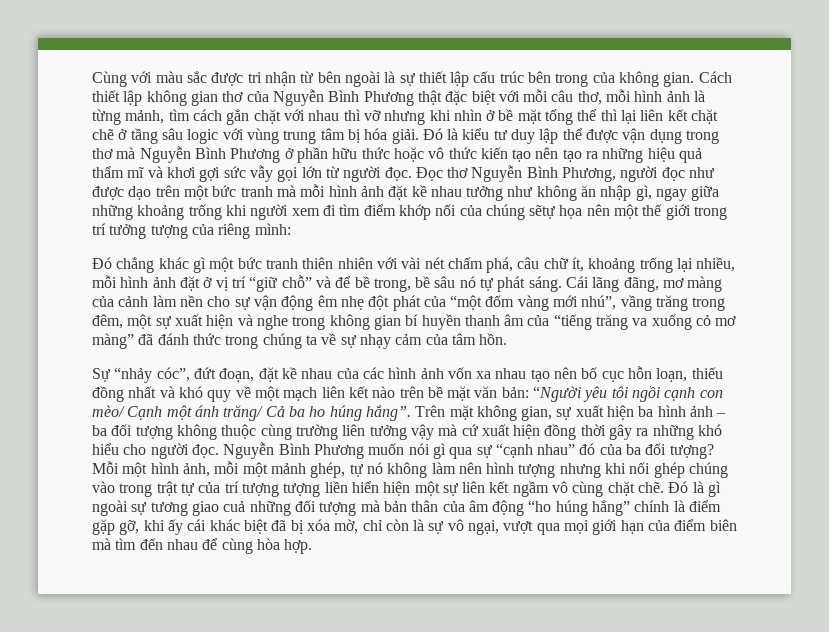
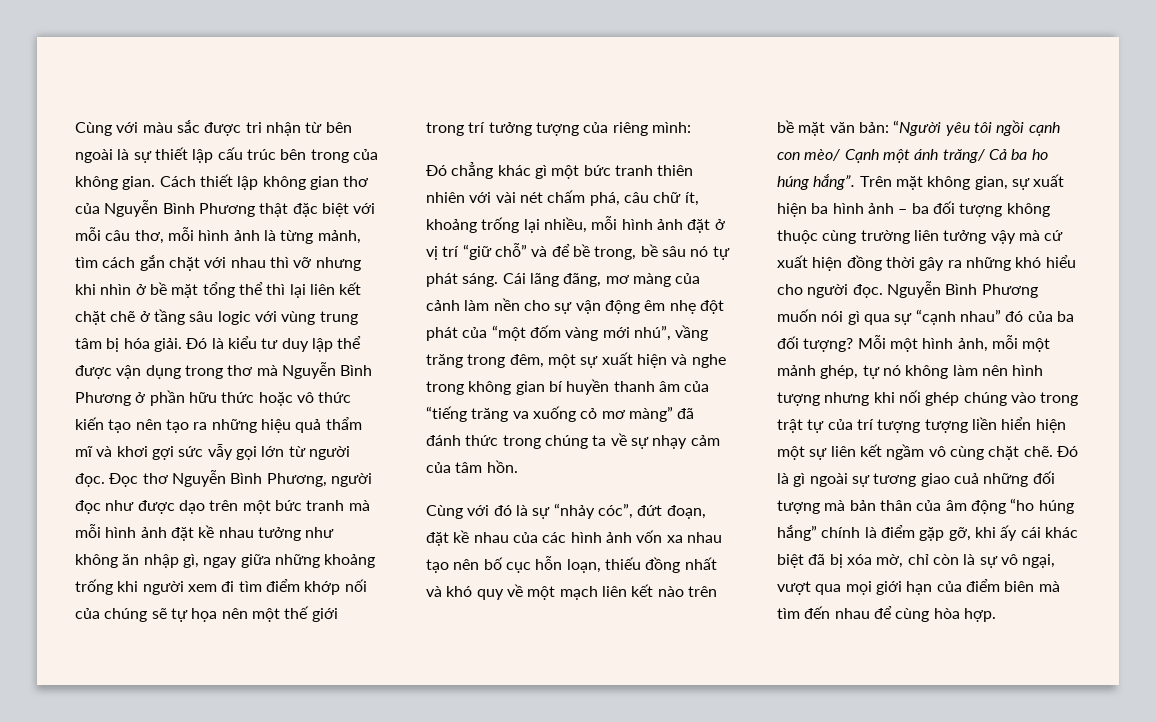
[529,205,557,219] sẽtự -> [151,608,188,622] sẽ tự
[92,368,111,382] Sự -> [426,505,551,519] Cùng với đó là sự

